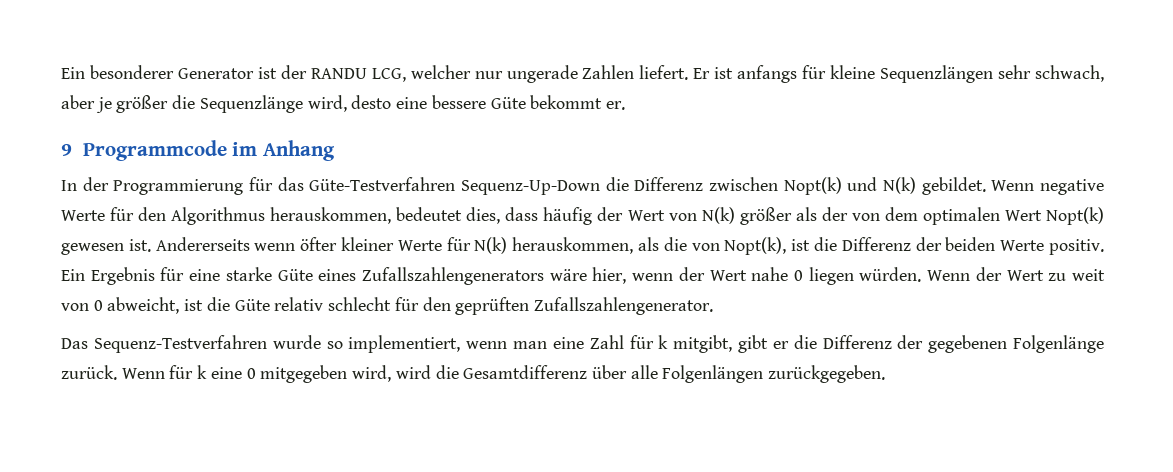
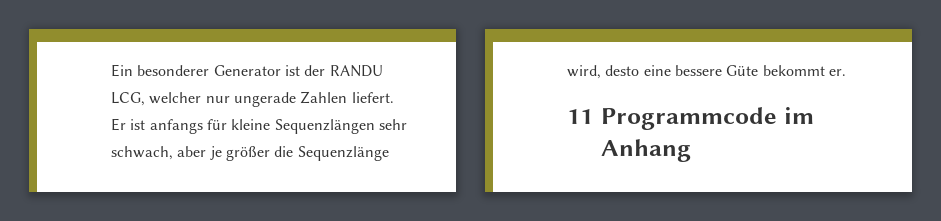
[61,144,72,156] 9 -> [567,109,593,124] 11
[61,177,1104,195] [61,207,1104,225] [61,237,1104,255] [61,267,1105,285] [61,297,713,315] [61,335,1105,353] [61,365,886,383] // In der Programmierung für das Güte-Testverfahren Sequenz-Up-Down die Differenz zwischen Nopt(k) und N(k) gebildet. Wenn negative Werte für den Algorithmus herauskommen, bedeutet dies, dass häufig der Wert von N(k) größer als der von dem optimalen Wert Nopt(k) gewesen ist. Andererseits wenn öfter kleiner Werte für N(k) herauskommen, als die von Nopt(k), ist die Differenz der beiden Werte positiv. Ein Ergebnis für eine starke Güte eines Zufallszahlengenerators wäre hier, wenn der Wert nahe 0 liegen würden. Wenn der Wert zu weit von 0 abweicht, ist die Güte relativ schlecht für den geprüften Zufallszahlengenerator. // Das Sequenz-Testverfahren wurde so implementiert, wenn man eine Zahl für k mitgibt, gibt er die Differenz der gegebenen Folgenlänge zurück. Wenn für k eine 0 mitgegeben wird, wird die Gesamtdifferenz über alle Folgenlängen zurückgegeben. -> (691, 150) none

